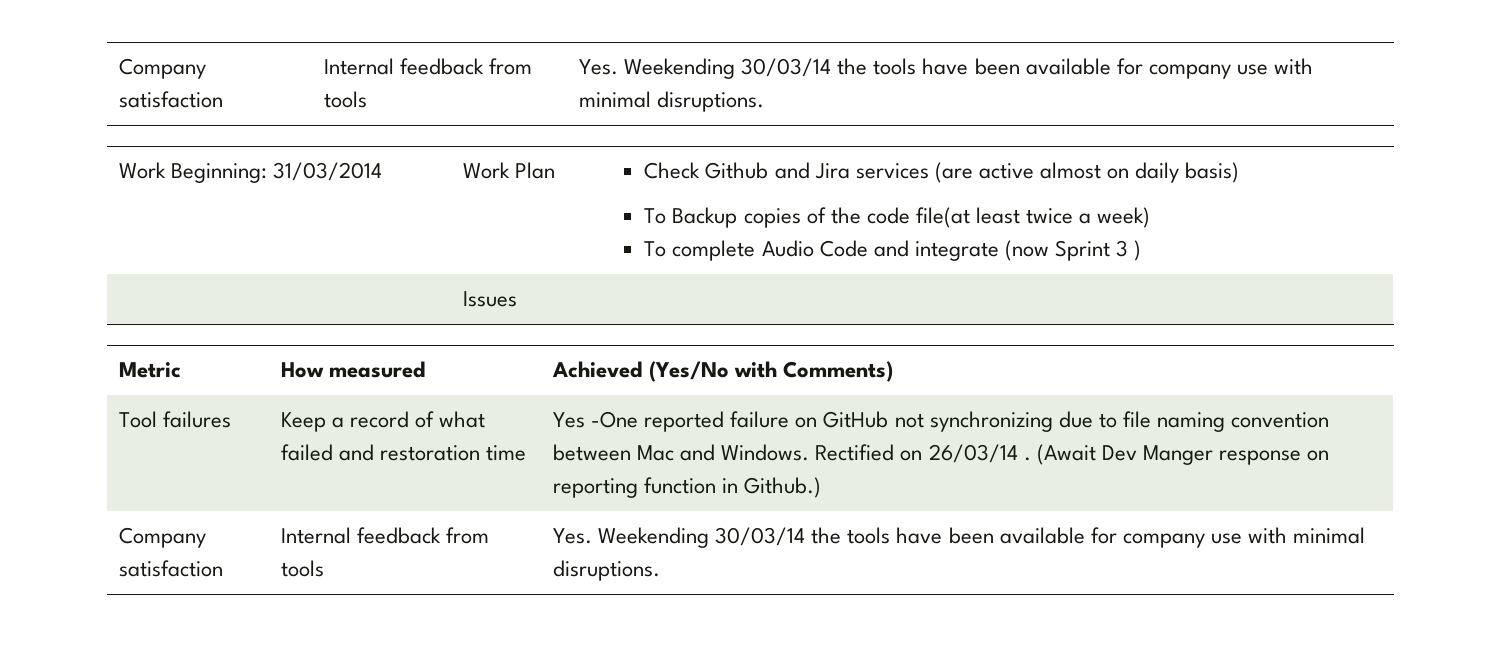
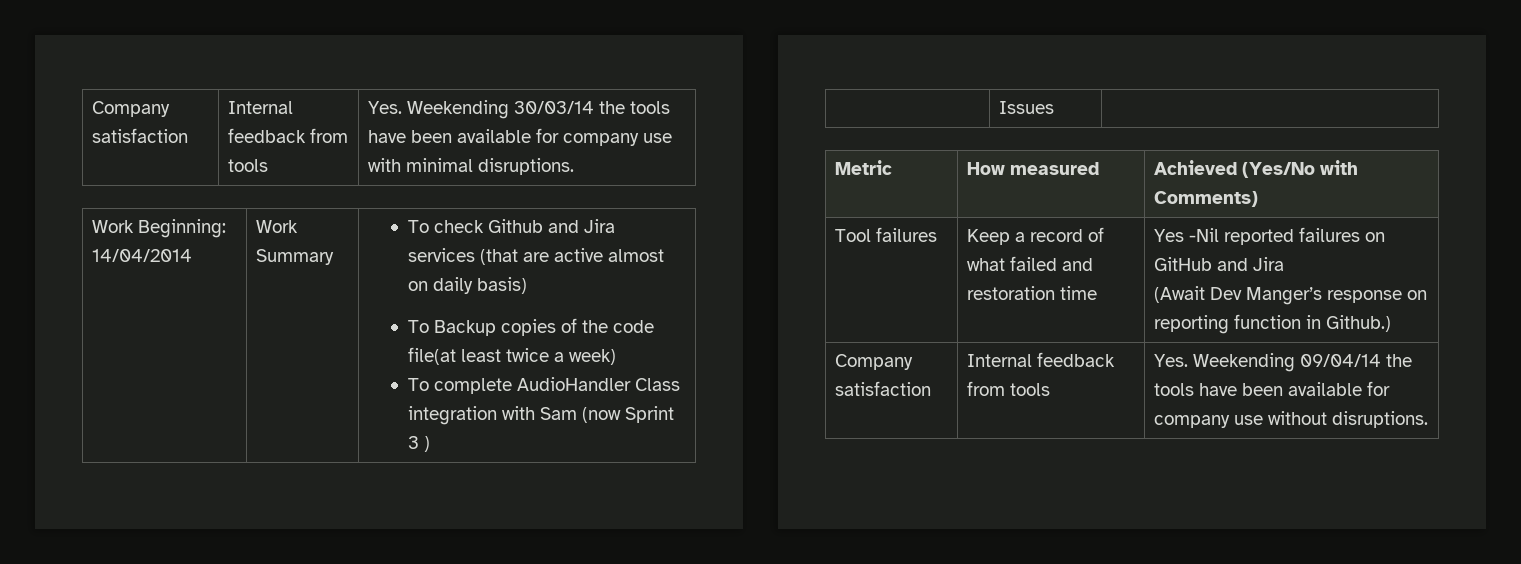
[273,162,383,181] [463,162,556,179] [644,162,701,179] 31/03/2014 | Work Plan | Check -> [91,249,192,262] [255,220,298,233] [255,249,334,265] [408,220,485,233] 14/04/2014 | Work Summary | To check
[934,162,973,183] (are -> [480,249,550,265] (that are
[761,240,999,261] Audio Code and integrate -> [517,377,681,391] [408,406,578,425] AudioHandler Class integration with Sam
[591,411,1329,432] [553,444,1031,463] -One reported failure on GitHub not synchronizing due to file naming convention between Mac and Windows. Rectified on 26/03/14 . -> [1188,227,1385,245] [1153,257,1284,271] -Nil reported failures on GitHub and Jira //
[1142,445,1213,465] Manger -> [1245,287,1322,305] Manger’s
[715,527,1365,548] 30/03/14 the tools have been available for company use with minimal -> [1299,354,1412,367] [1153,381,1390,396] [1153,411,1327,428] 09/04/14 the tools have been available for company use without

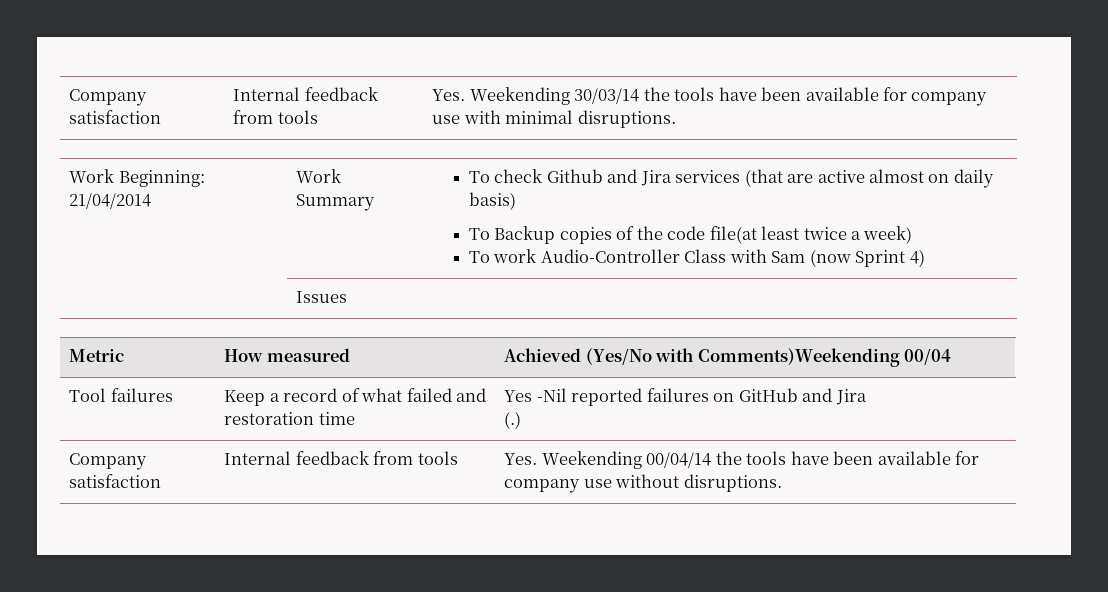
[91,249,192,262] 14/04/2014 -> [69,193,152,209] 21/04/2014
[434,377,681,394] [408,406,498,425] complete AudioHandler Class integration -> [493,249,727,263] work Audio-Controller Class
[408,436,431,452] 3 ) -> [909,249,925,267] 4)
[1153,191,1258,207] Comments) -> [697,348,952,367] Comments)Weekending 00/04
[1153,286,1427,305] [1153,314,1391,334] [834,354,913,370] [834,381,931,396] [966,352,1115,367] [966,381,1050,396] [1153,353,1381,372] (Await Dev Manger’s response on reporting function in Github.) // Company satisfaction | Internal feedback from tools | Yes. Weekending 09/04/14 -> [504,411,522,429] [69,453,148,470] [69,474,162,488] [224,451,458,465] [504,451,712,469] (.) // Company satisfaction | Internal feedback from tools | Yes. Weekending 00/04/14

